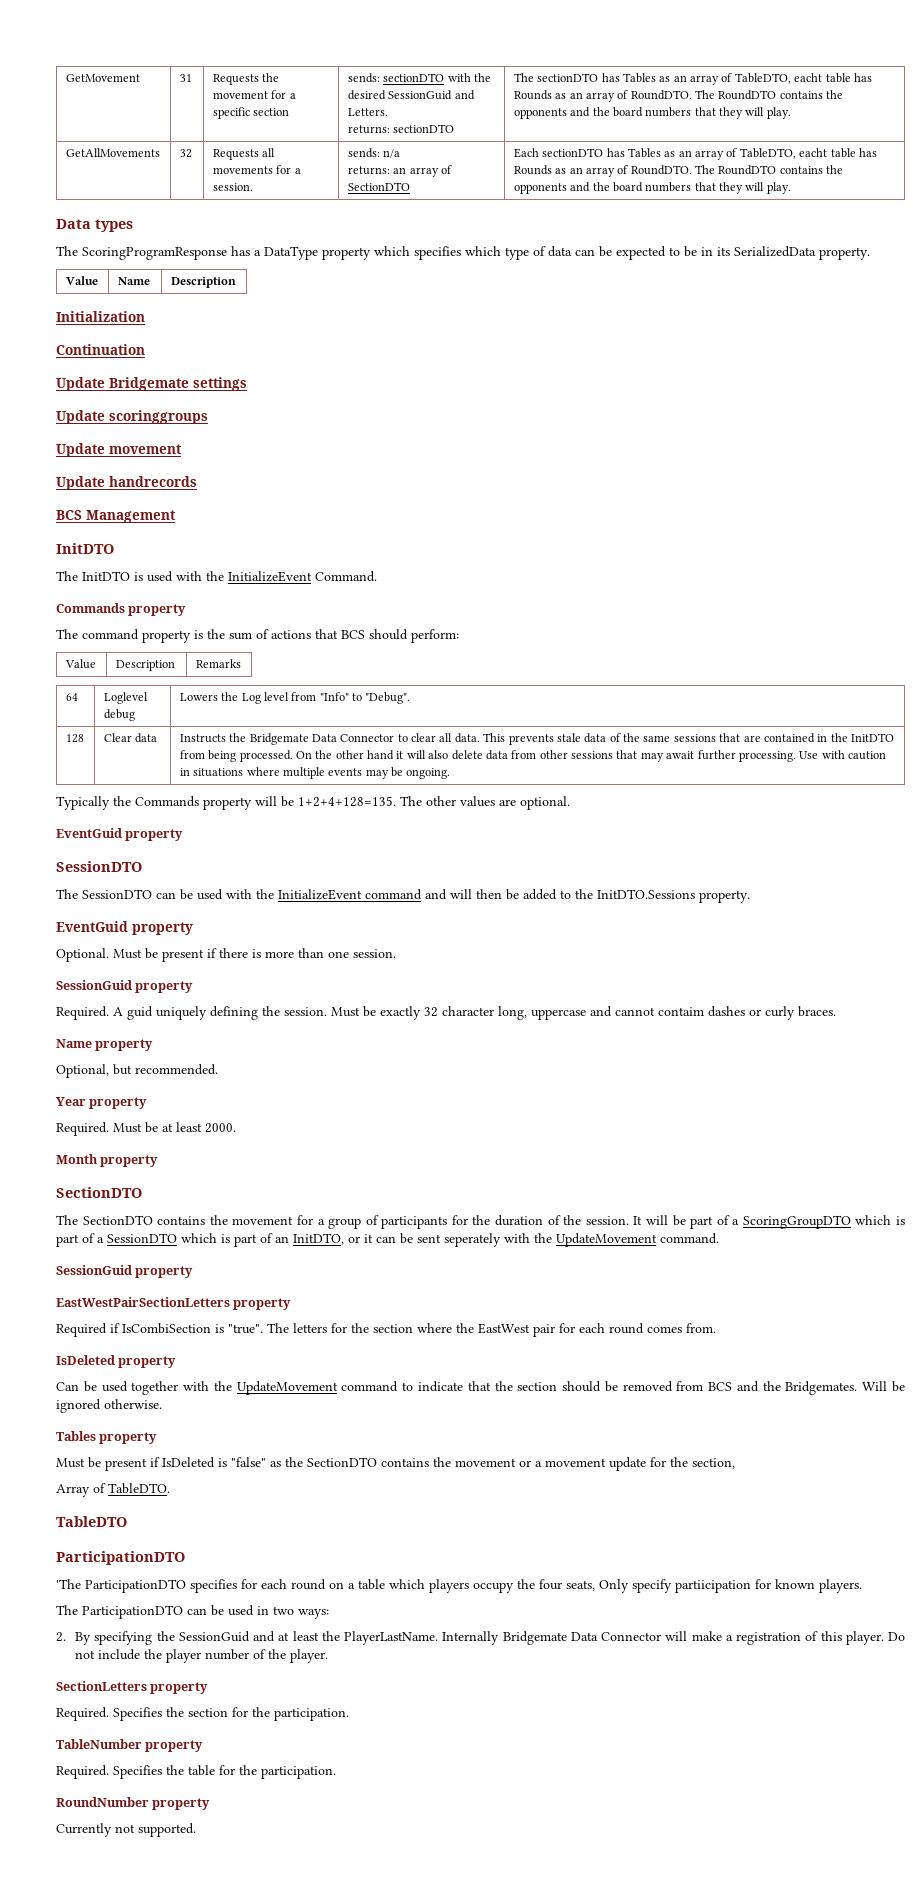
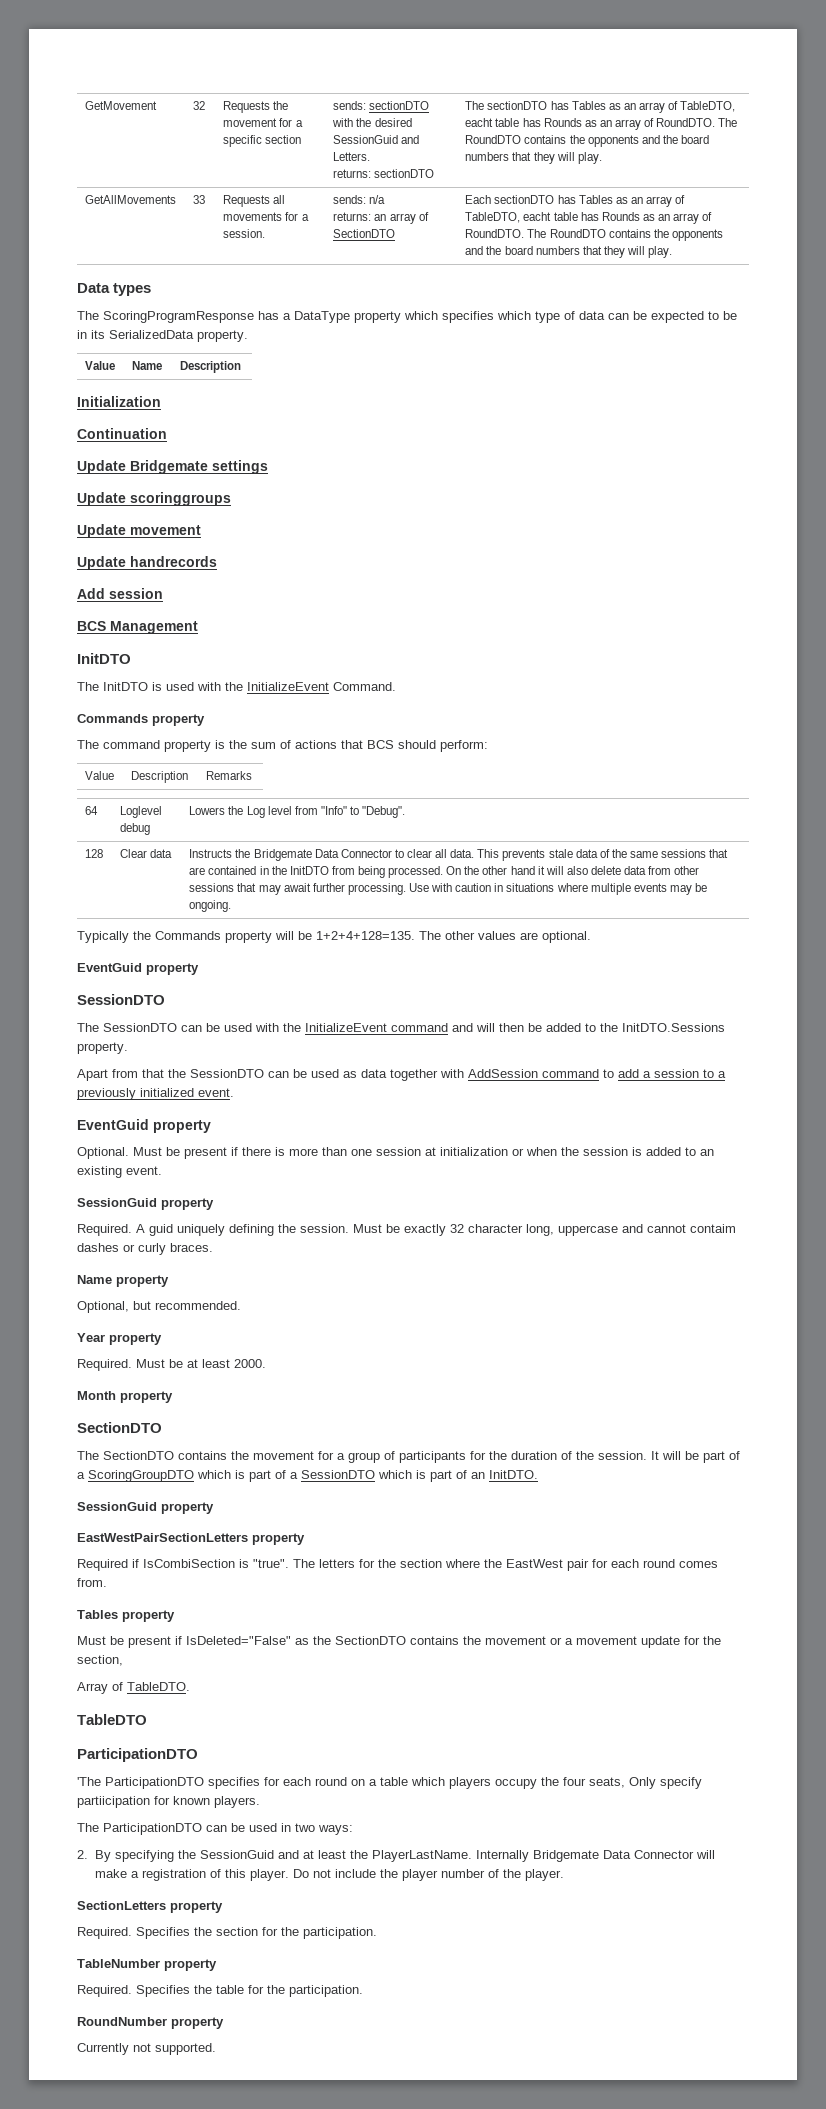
[179,74,192,82] 31 -> [193,101,206,110] 32
[179,149,192,158] 32 -> [193,195,206,204] 33
(197, 481) none -> [77,588,163,599] // Add session
(750, 896) none -> [77,1069,726,1081] [77,1088,234,1100] // Apart from that the SessionDTO can be used as data together with AddSession command to add a session to a previously initialized event.
[353,949,396,958] session. -> [376,1147,714,1156] [77,1166,162,1178] session at initialization or when the session is added to an existing event.
[293,1233,719,1247] InitDTO, or it can be sent seperately with the UpdateMovement command. -> [489,1470,538,1479] InitDTO.
[56,1355,177,1368] [56,1381,905,1395] [56,1399,162,1413] // IsDeleted property // Can be used together with the UpdateMovement command to indicate that the section should be removed from BCS and the Bridgemates. Will be ignored otherwise. -> (107, 1582) none
[162,1457,266,1468] IsDeleted is "false" -> [186,1636,291,1645] IsDeleted="False"

